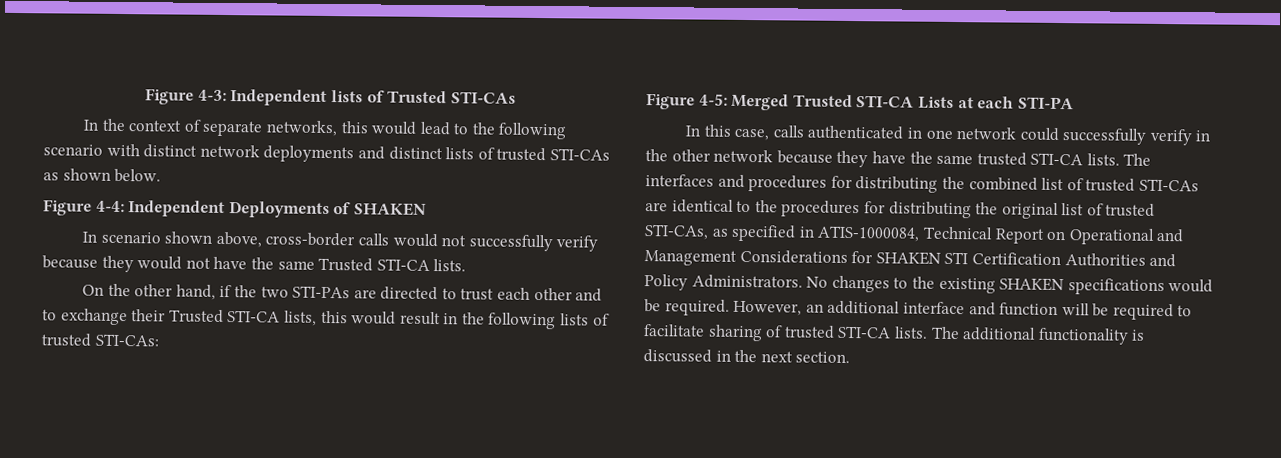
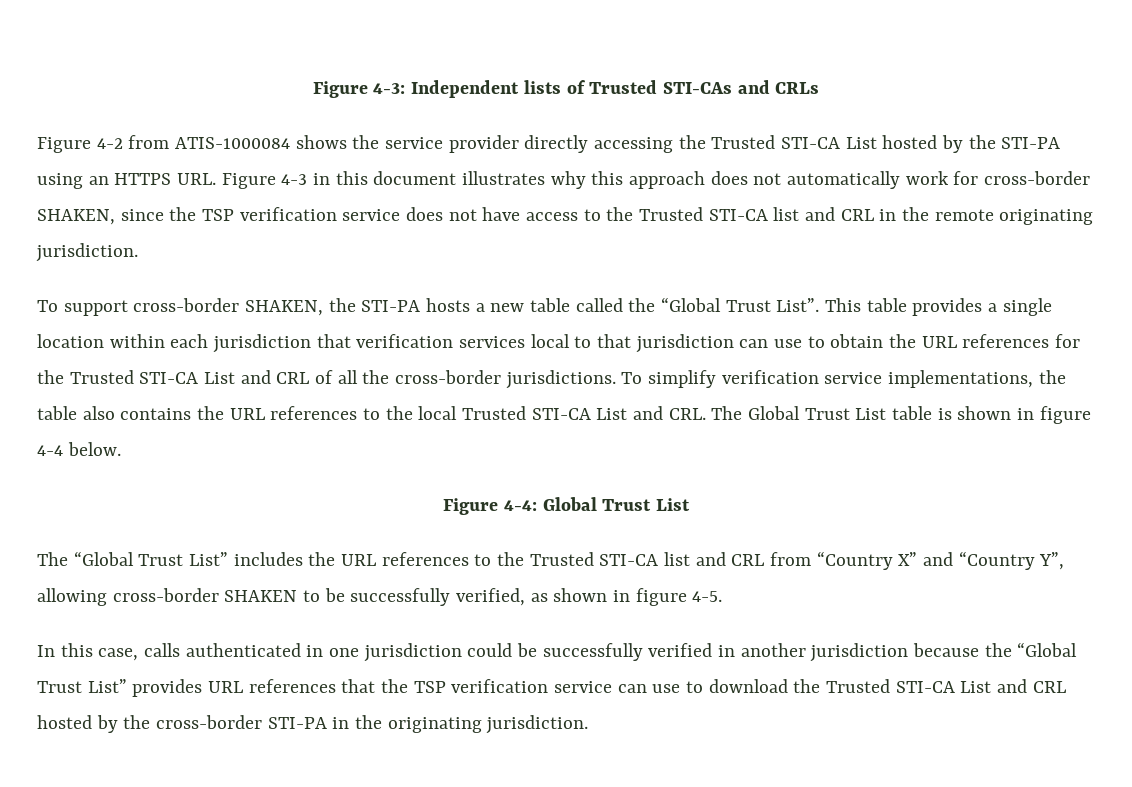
[82,118,568,140] [43,143,610,163] [43,168,162,183] [43,199,427,219] [81,231,599,252] [42,255,467,273] [81,283,603,302] [42,308,610,330] [41,333,159,347] [646,93,1074,111] // In the context of separate networks, this would lead to the following scenario with distinct network deployments and distinct lists of trusted STI-CAs as shown below. // Figure 4-4: Independent Deployments of SHAKEN // In scenario shown above, cross-border calls would not successfully verify because they would not have the same Trusted STI-CA lists. // On the other hand, if the two STI-PAs are directed to trust each other and to exchange their Trusted STI-CA lists, this would result in the following lists of trusted STI-CAs: // Figure 4-5: Merged Trusted STI-CA Lists at each STI-PA -> [737,80,820,94] [37,135,1061,153] [37,171,1091,189] [37,207,1094,225] [36,243,138,262] [37,297,1052,316] [37,334,1081,353] [37,370,1066,389] [37,406,1091,424] [37,442,121,456] [443,497,690,515] [37,551,1065,570] [37,588,723,606] and CRLs // Figure 4-2 from ATIS-1000084 shows the service provider directly accessing the Trusted STI-CA List hosted by the STI-PA using an HTTPS URL. Figure 4-3 in this document illustrates why this approach does not automatically work for cross-border SHAKEN, since the TSP verification service does not have access to the Trusted STI-CA list and CRL in the remote originating jurisdiction. // To support cross-border SHAKEN, the STI-PA hosts a new table called the “Global Trust List”. This table provides a single location within each jurisdiction that verification services local to that jurisdiction can use to obtain the URL references for the Trusted STI-CA List and CRL of all the cross-border jurisdictions. To simplify verification service implementations, the table also contains the URL references to the local Trusted STI-CA List and CRL. The Global Trust List table is shown in figure 4-4 below. // Figure 4-4: Global Trust List // The “Global Trust List” includes the URL references to the Trusted STI-CA list and CRL from “Country X” and “Country Y”, allowing cross-border SHAKEN to be successfully verified, as shown in figure 4-5.
[956,127,1211,146] [645,149,1152,168] [645,174,1199,193] [645,199,1156,220] [644,224,1185,245] [644,249,1177,268] [644,274,1214,296] [644,299,1193,321] [643,324,1146,345] [643,349,851,364] network could successfully verify in the other network because they have the same trusted STI-CA lists. The interfaces and procedures for distributing the combined list of trusted STI-CAs are identical to the procedures for distributing the original list of trusted STI-CAs, as specified in ATIS-1000084, Technical Report on Operational and Management Considerations for SHAKEN STI Certification Authorities and Policy Administrators. No changes to the existing SHAKEN specifications would be required. However, an additional interface and function will be required to facilitate sharing of trusted STI-CA lists. The additional functionality is discussed in the next section. -> [363,642,1078,662] [37,679,1066,697] [37,715,589,734] jurisdiction could be successfully verified in another jurisdiction because the “Global Trust List” provides URL references that the TSP verification service can use to download the Trusted STI-CA List and CRL hosted by the cross-border STI-PA in the originating jurisdiction.

